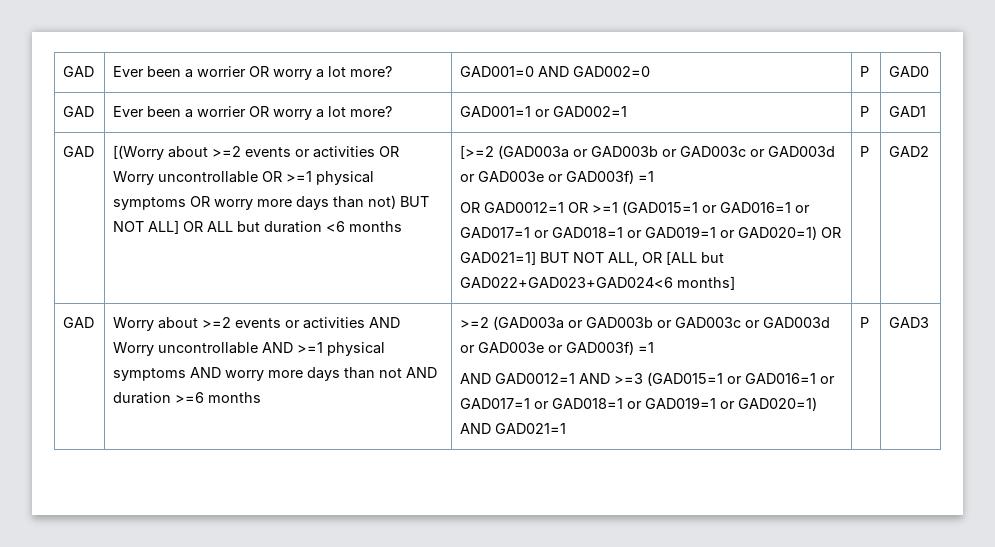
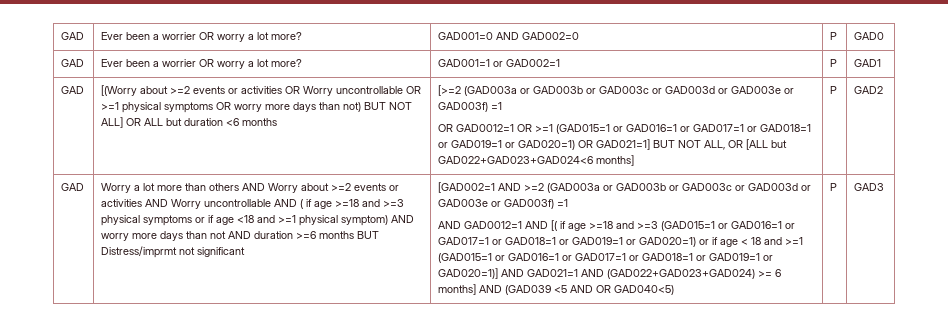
(155, 324) none -> [134,183,299,193] a lot more than others AND Worry
[297,342,386,356] [113,368,187,381] >=1 physical symptoms -> [300,199,405,209] [101,215,389,226] ( if age >=18 and >=3 physical symptoms or if age <18 and >=1 physical symptom)
(262, 397) | -> [357,231,380,239] [101,246,246,258] [438,182,522,193] BUT Distress/imprmt not significant | [GAD002=1 AND
(611, 378) none -> [551,220,635,231] [( if age >=18 and
[460,423,567,434] AND GAD021=1 -> [699,237,804,247] [438,253,774,263] [438,268,782,279] [438,284,675,295] or if age < 18 and >=1 (GAD015=1 or GAD016=1 or GAD017=1 or GAD018=1 or GAD019=1 or GAD020=1)] AND GAD021=1 AND (GAD022+GAD023+GAD024) >= 6 months] AND (GAD039 <5 AND OR GAD040<5)

